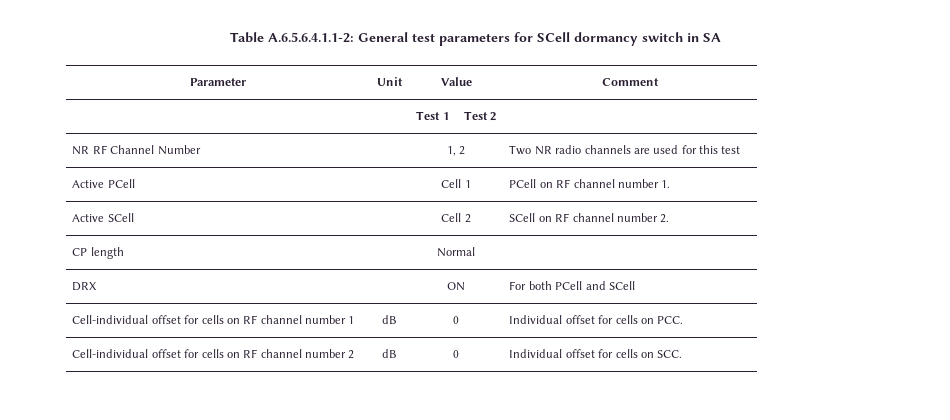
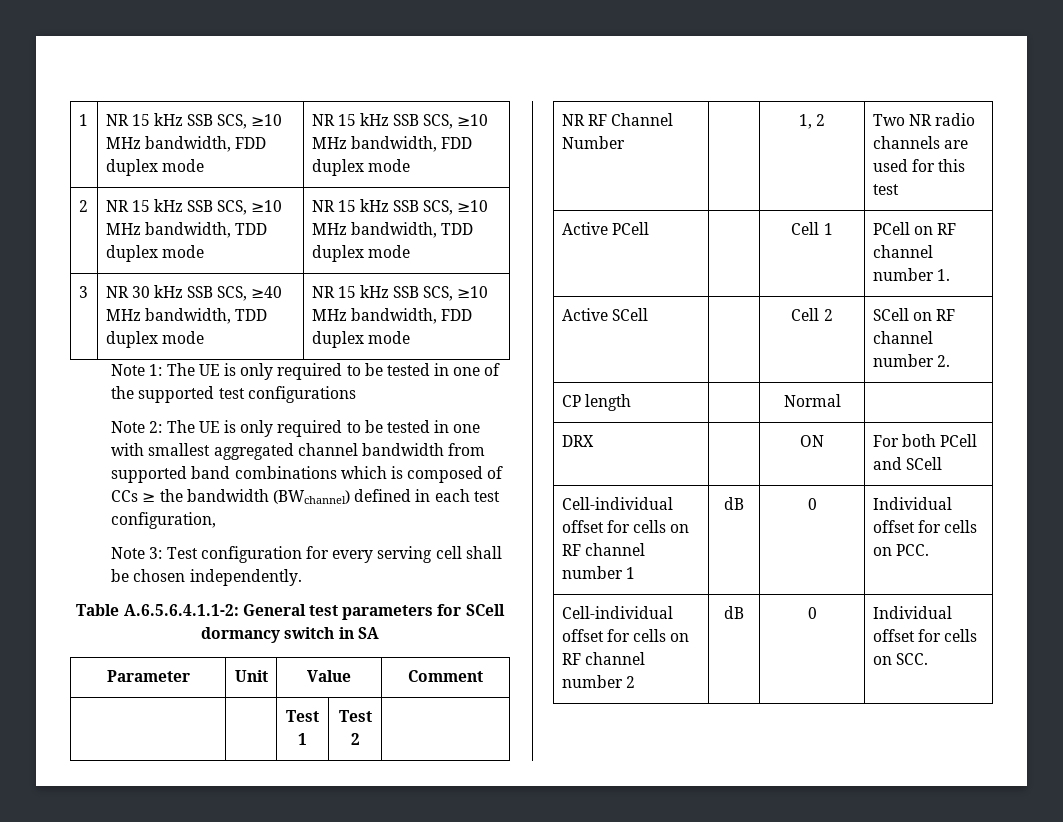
(229, 37) none -> [78,114,88,126] [105,113,283,129] [105,136,266,152] [105,159,204,176] [311,113,489,129] [311,136,472,152] [311,159,410,176] [78,200,88,212] [105,199,283,215] [105,222,267,238] [105,245,204,262] [311,199,489,215] [311,222,473,238] [311,245,410,262] [78,286,88,298] [105,285,283,301] [105,308,267,324] [105,331,204,348] [311,285,489,301] [311,308,472,324] [311,331,410,348] [111,363,501,380] [111,386,356,403] [111,420,481,437] [111,443,486,460] [111,466,504,483] [111,489,500,504] [111,512,217,529] [111,546,502,563] [111,569,302,586] 1 | NR 15 kHz SSB SCS, ≥10 MHz bandwidth, FDD duplex mode | NR 15 kHz SSB SCS, ≥10 MHz bandwidth, FDD duplex mode // 2 | NR 15 kHz SSB SCS, ≥10 MHz bandwidth, TDD duplex mode | NR 15 kHz SSB SCS, ≥10 MHz bandwidth, TDD duplex mode // 3 | NR 30 kHz SSB SCS, ≥40 MHz bandwidth, TDD duplex mode | NR 15 kHz SSB SCS, ≥10 MHz bandwidth, FDD duplex mode // Note 1: The UE is only required to be tested in one of the supported test configurations // Note 2: The UE is only required to be tested in one with smallest aggregated channel bandwidth from supported band combinations which is composed of CCs ≥ the bandwidth (BWchannel) defined in each test configuration, // Note 3: Test configuration for every serving cell shall be chosen independently. //

